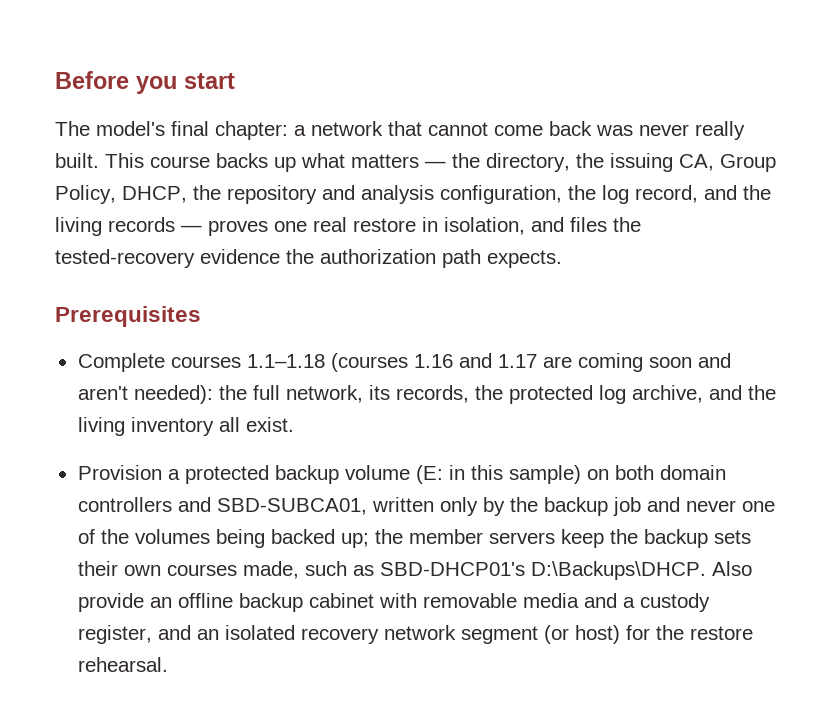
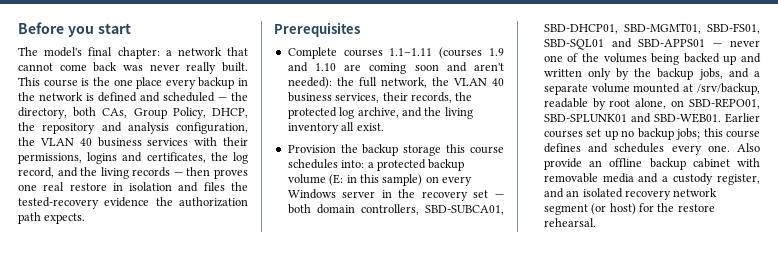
[216,153,714,172] backs up what matters — the directory, the issuing CA, -> [81,77,248,89] [18,92,248,102] [18,107,128,119] is the one place every backup in the network is defined and scheduled — the directory, both CAs,
(596, 192) none -> [39,137,249,147] [18,152,228,164] VLAN 40 business services with their permissions, logins and certificates, the
(202, 228) none -> [186,167,211,176] then
[444,217,525,235] isolation, -> [129,182,173,191] isolation
[246,353,537,372] 1.1–1.18 (courses 1.16 and 1.17 -> [389,47,504,59] [287,62,336,72] 1.1–1.11 (courses 1.9 and 1.10
[368,385,390,400] its -> [431,77,504,86] [287,92,408,103] the VLAN 40 business services, their
(162, 472) none -> [340,144,504,156] [287,159,365,169] the backup storage this course schedules into:
[614,465,726,480] [77,497,680,516] both domain controllers and SBD-SUBCA01, written only by the backup job and -> [442,176,472,186] [287,189,504,201] [287,204,504,215] [543,23,760,34] [543,38,723,50] every Windows server in the recovery set — both domain controllers, SBD-SUBCA01, SBD-DHCP01, SBD-MGMT01, SBD-FS01, SBD-SQL01 and SBD-APPS01 —
[340,529,751,548] [77,561,706,580] up; the member servers keep the backup sets their own courses made, such as SBD-DHCP01's D:\Backups\DHCP. -> [723,53,761,65] [543,68,760,80] [543,83,760,95] [543,98,760,110] [543,113,760,123] [543,128,760,140] [543,143,730,155] up and written only by the backup jobs, and a separate volume mounted at /srv/backup, readable by root alone, on SBD-REPO01, SBD-SPLUNK01 and SBD-WEB01. Earlier courses set up no backup jobs; this course defines and schedules every one.

